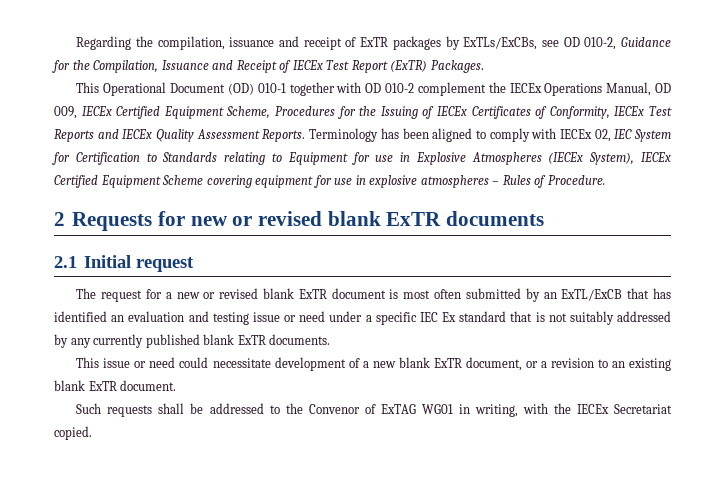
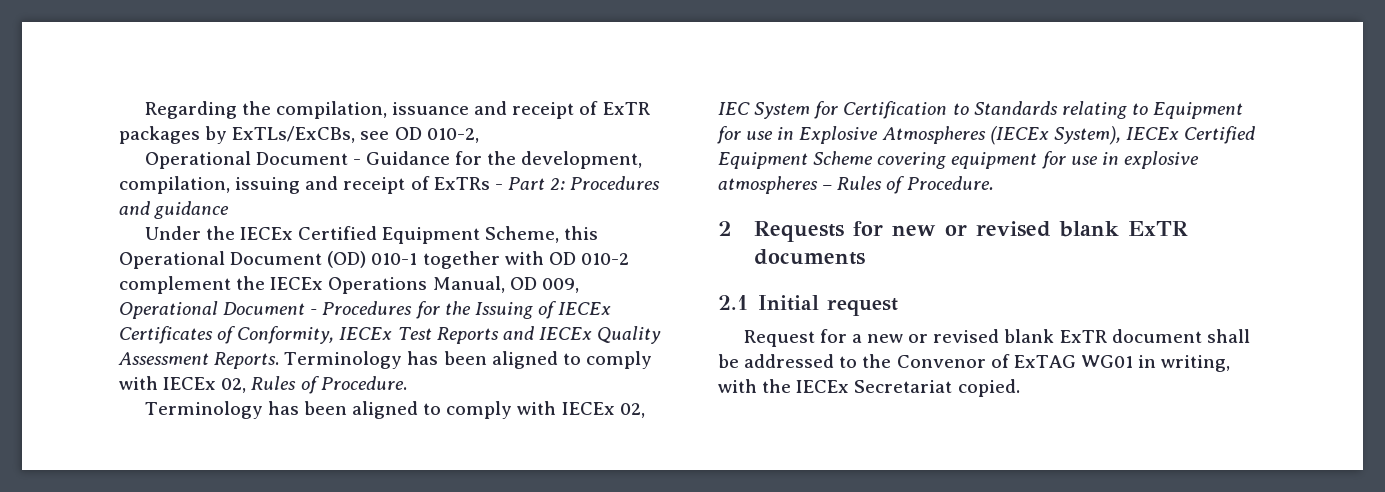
[621,37,671,47] [52,60,484,73] [76,82,100,93] Guidance for the Compilation, Issuance and Receipt of IECEx Test Report (ExTR) Packages. // This -> [144,151,643,169] [119,176,661,194] [119,201,230,219] [144,226,599,244] // Operational Document - Guidance for the development, compilation, issuing and receipt of ExTRs - Part 2: Procedures and guidance // Under the IECEx Certified Equipment Scheme, this
[81,106,271,119] IECEx Certified Equipment Scheme, -> [119,301,318,319] Operational Document -
(611, 135) none -> [251,376,407,394] [144,401,645,419] Rules of Procedure. // Terminology has been aligned to comply with IECEx 02,
[76,288,143,302] The request -> [743,330,815,347] Request
[389,288,671,302] [54,311,672,325] [54,334,331,348] [76,357,671,371] [54,380,177,391] [76,403,153,417] is most often submitted by an ExTL/ExCB that has identified an evaluation and testing issue or need under a specific IEC Ex standard that is not suitably addressed by any currently published blank ExTR documents. // This issue or need could necessitate development of a new blank ExTR document, or a revision to an existing blank ExTR document. // Such requests -> (1202, 336) none

